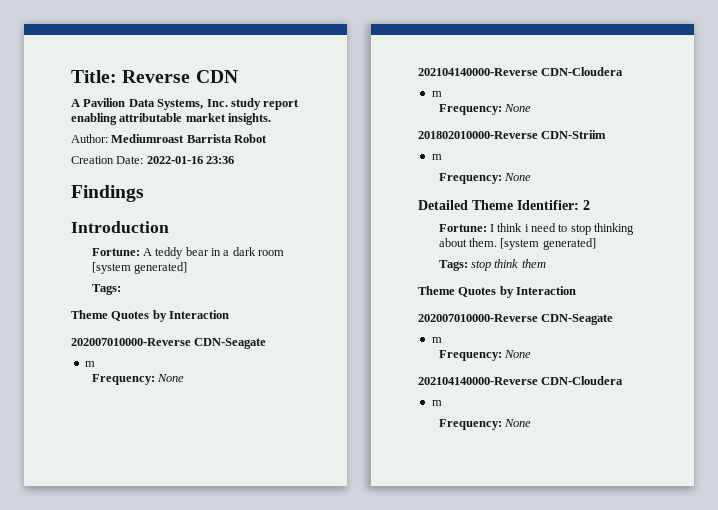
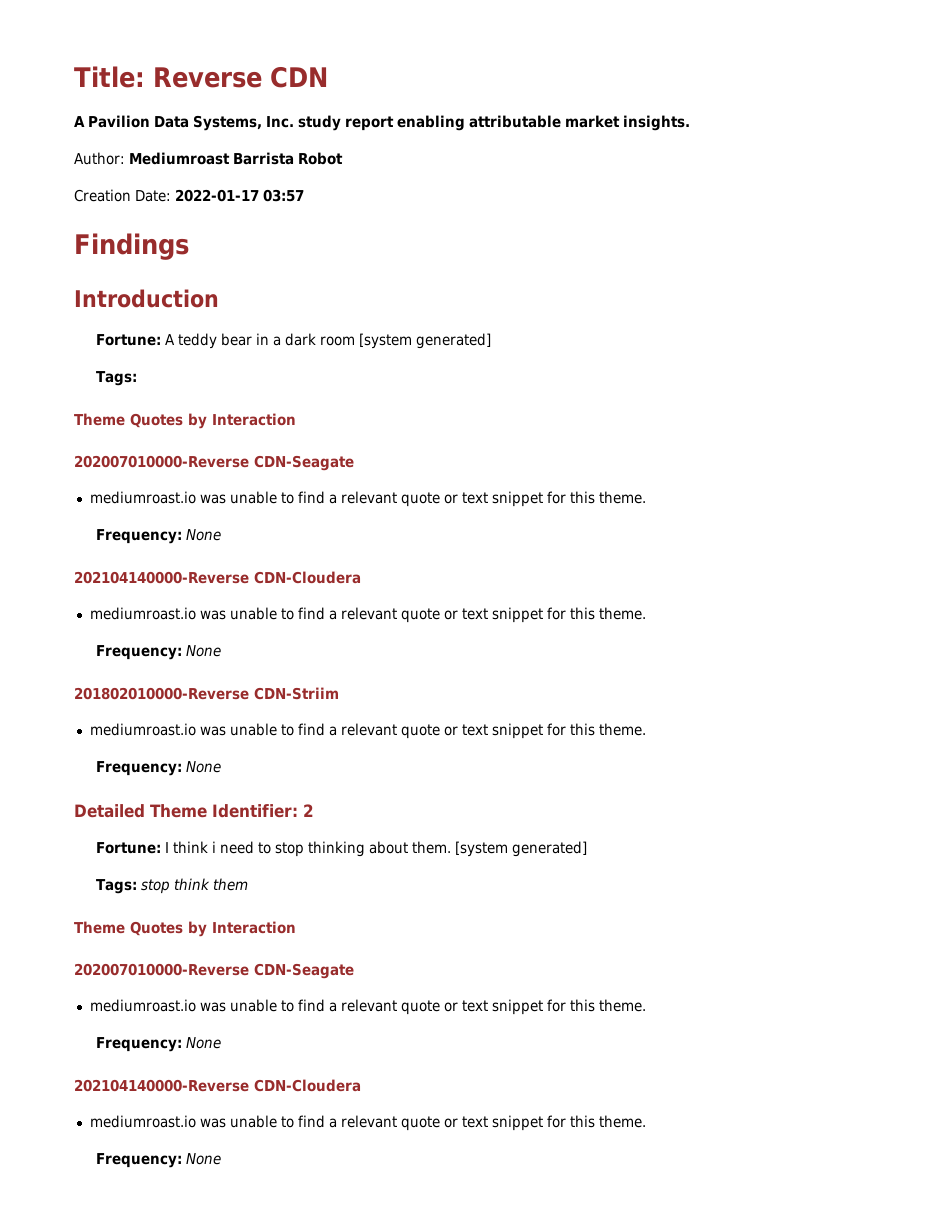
[146,156,235,164] 2022-01-16 23:36 -> [175,189,304,202] 2022-01-17 03:57
[84,361,95,367] [91,374,184,385] [418,67,624,76] [431,91,442,97] [438,104,531,115] [418,130,607,139] [431,154,442,160] m // Frequency: None // 202104140000-Reverse CDN-Cloudera // m // Frequency: None // 201802010000-Reverse CDN-Striim // m -> [89,491,646,507] [95,529,221,544] [74,571,361,584] [89,607,646,623] [95,645,221,660] [74,687,339,700] [89,723,646,739] mediumroast.io was unable to find a relevant quote or text snippet for this theme. // Frequency: None // 202104140000-Reverse CDN-Cloudera // mediumroast.io was unable to find a relevant quote or text snippet for this theme. // Frequency: None // 201802010000-Reverse CDN-Striim // mediumroast.io was unable to find a relevant quote or text snippet for this theme.
[431,337,442,343] [438,350,531,361] [418,376,624,385] [431,400,442,406] m // Frequency: None // 202104140000-Reverse CDN-Cloudera // m -> [89,999,646,1015] [95,1037,221,1052] [74,1079,361,1092] [89,1115,646,1131] mediumroast.io was unable to find a relevant quote or text snippet for this theme. // Frequency: None // 202104140000-Reverse CDN-Cloudera // mediumroast.io was unable to find a relevant quote or text snippet for this theme.

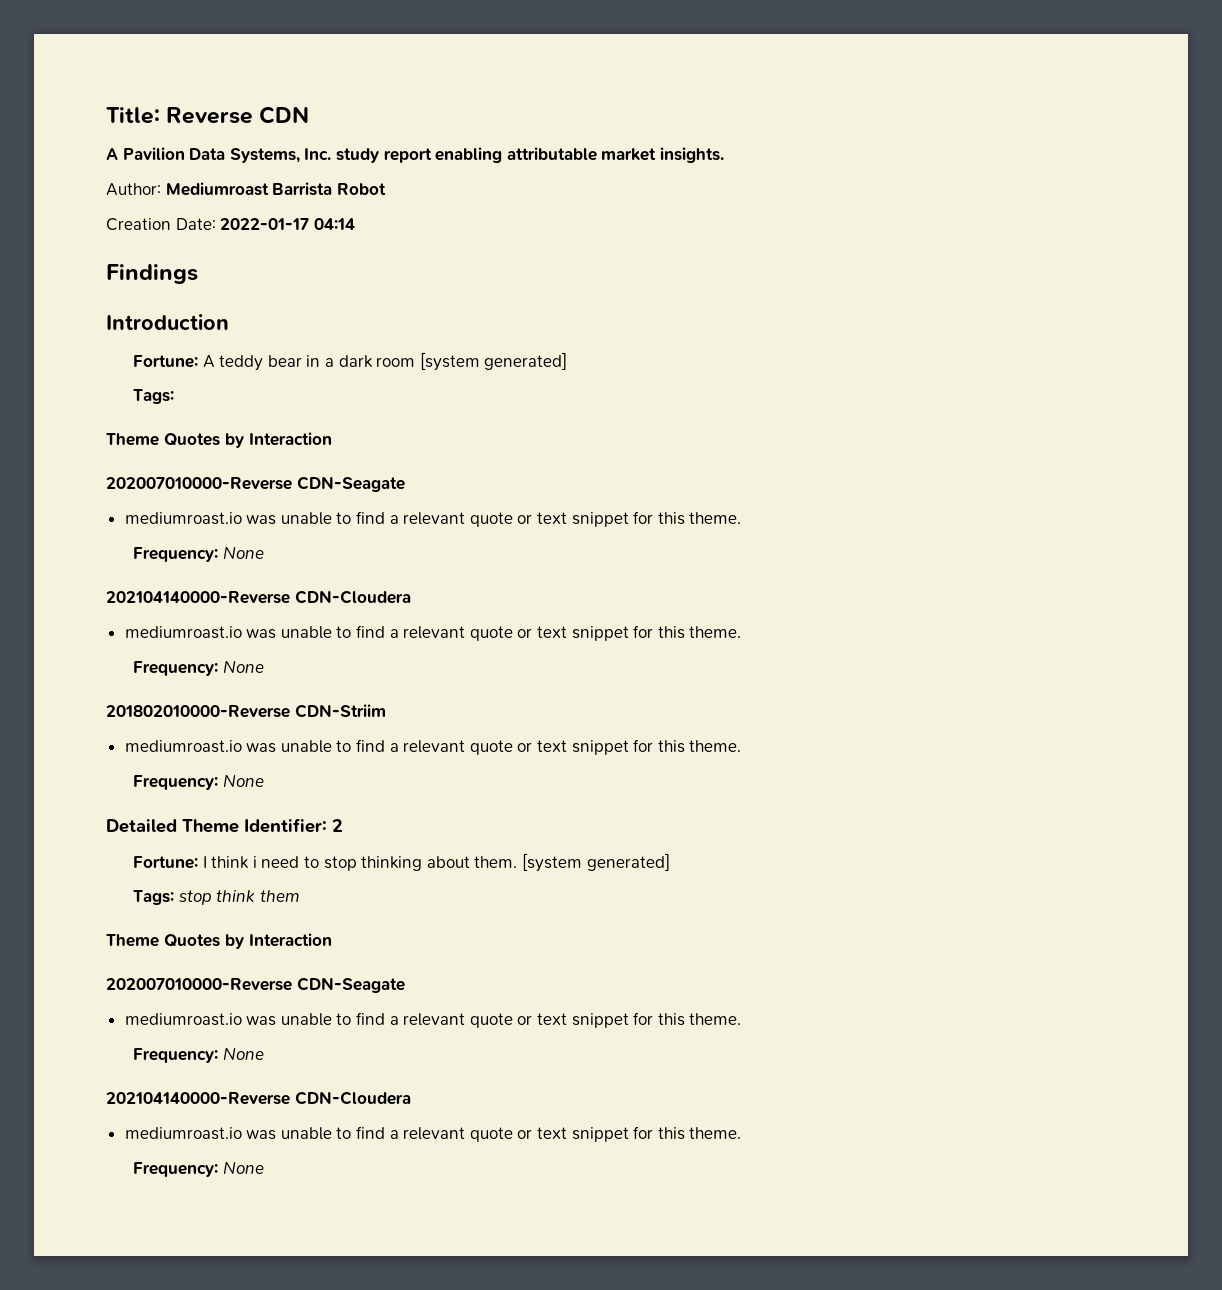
[263,189,304,202] 03:57 -> [313,218,355,230] 04:14

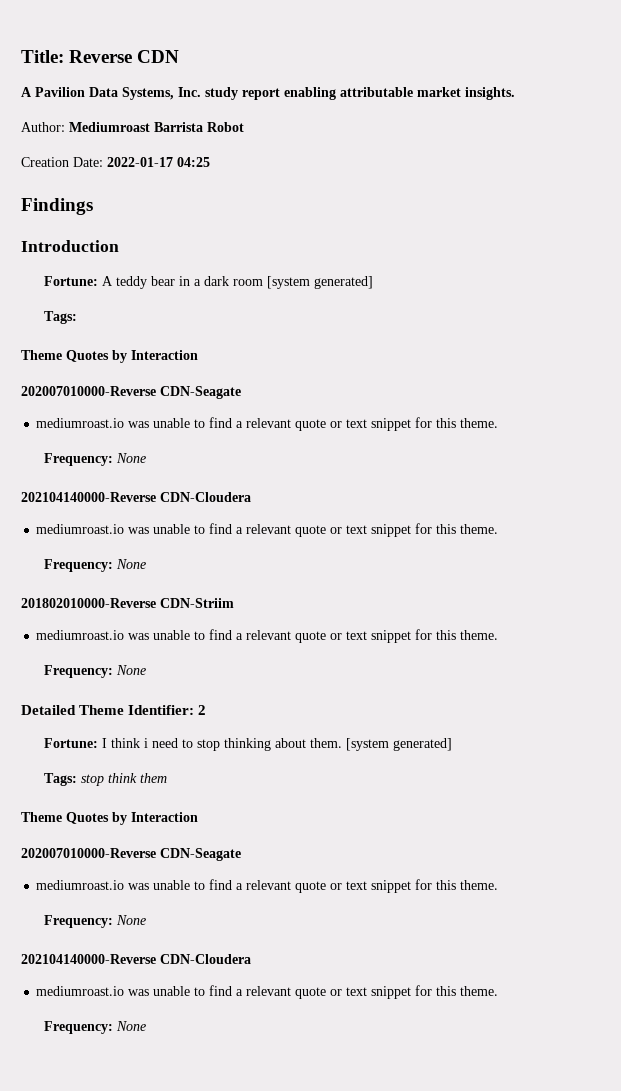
[313,218,355,230] 04:14 -> [177,157,210,167] 04:25

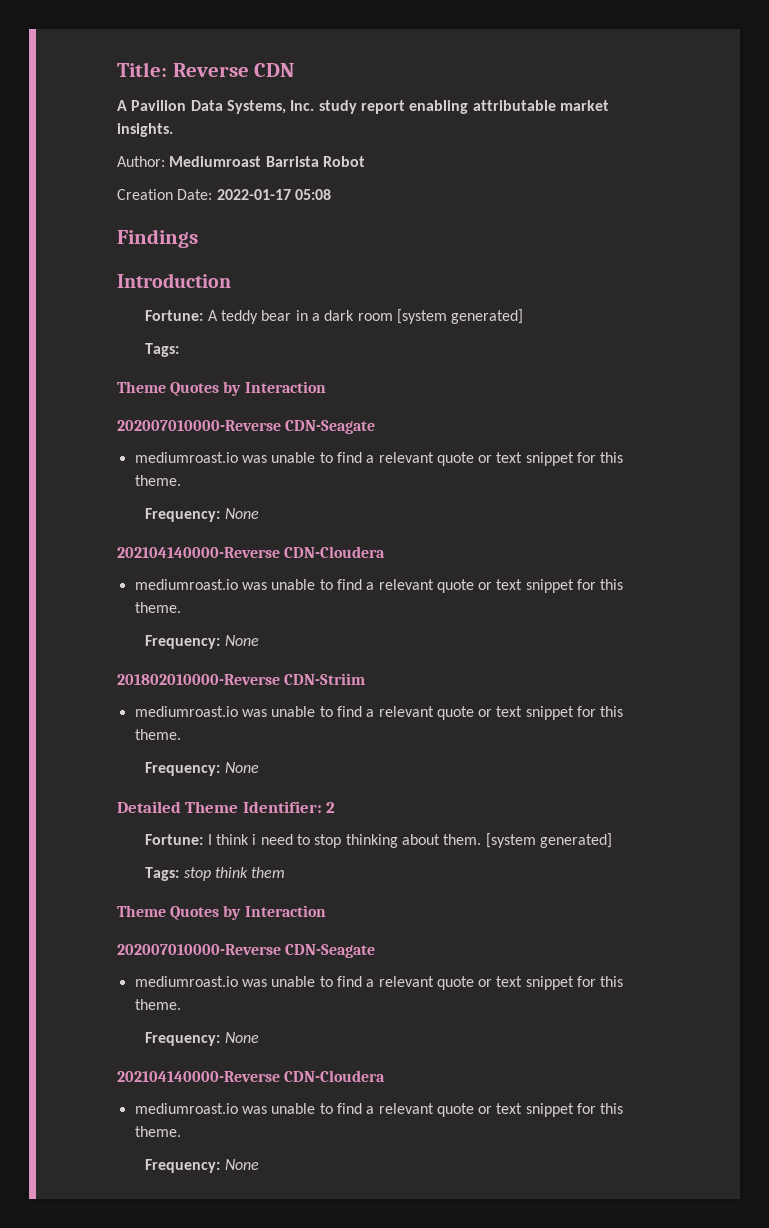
[177,157,210,167] 04:25 -> [294,189,331,200] 05:08

